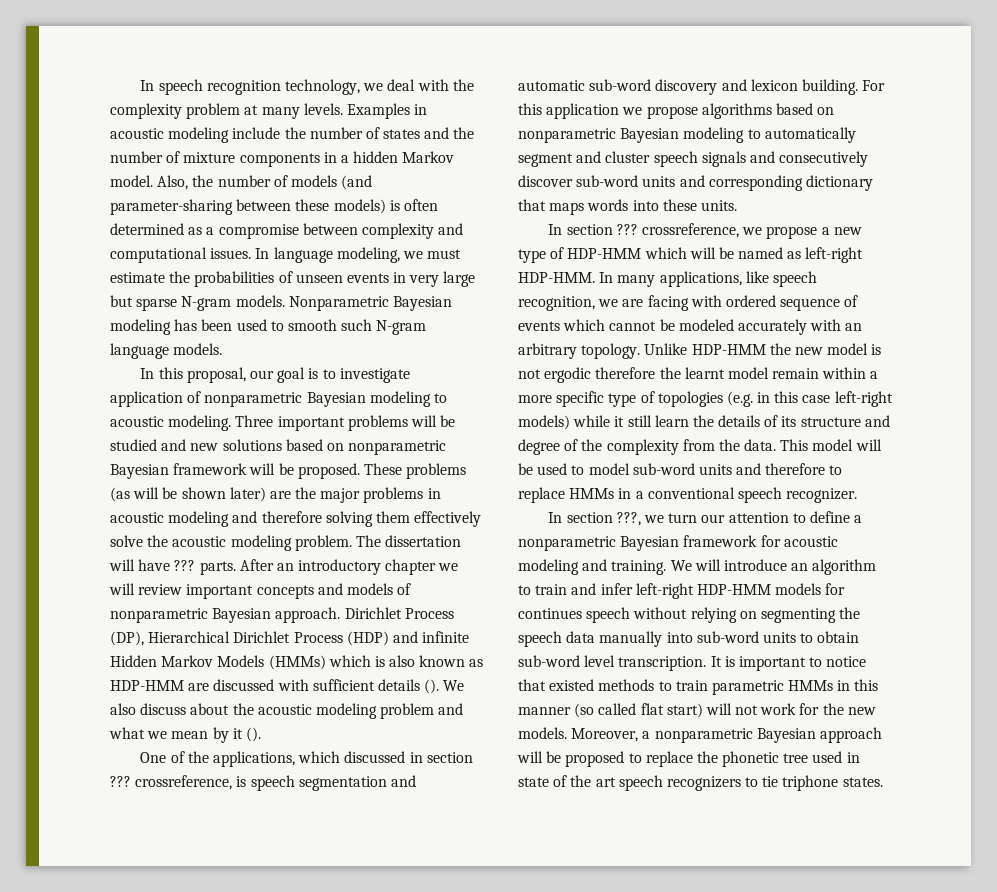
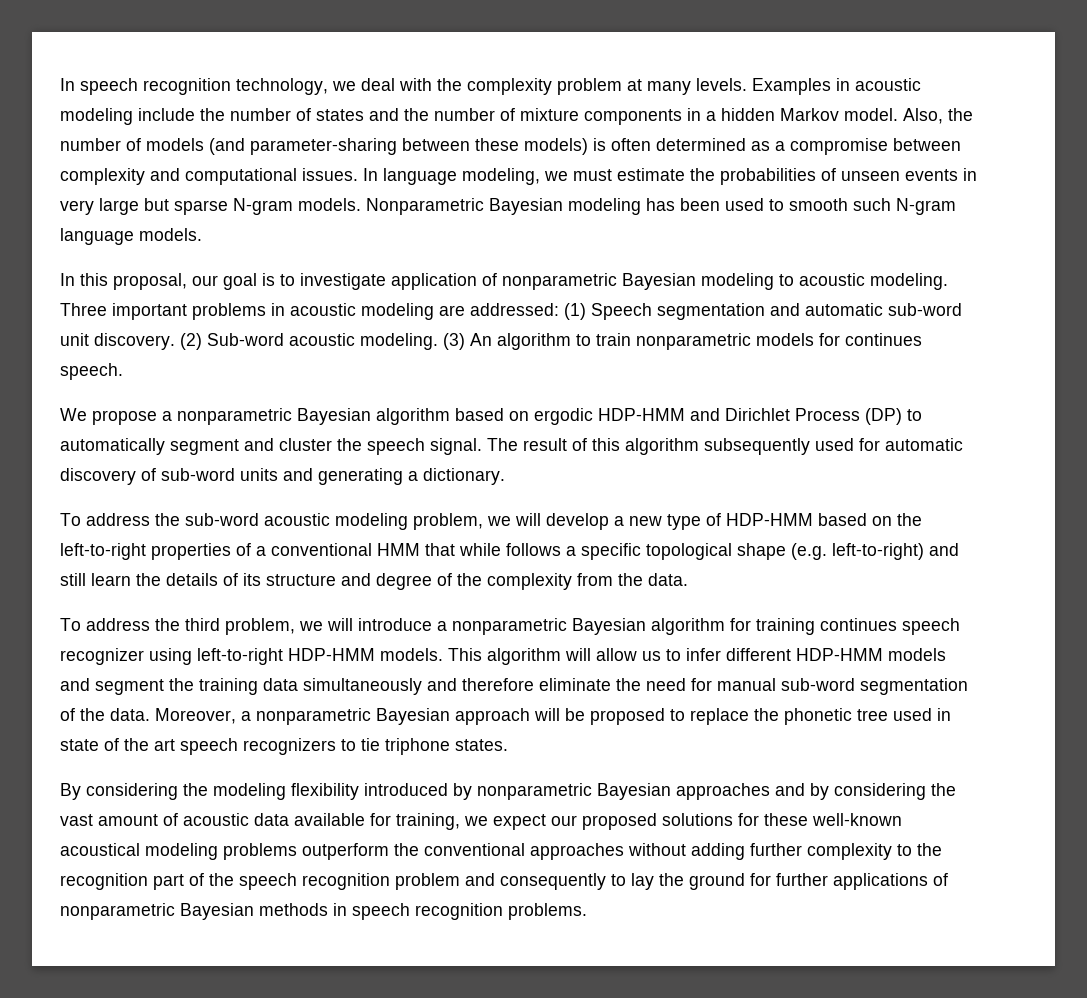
[410,415,456,427] [110,439,447,455] [110,463,467,479] [110,487,441,503] [110,511,482,527] [110,535,462,551] [109,559,459,575] [109,583,412,599] [110,607,454,623] [110,631,470,646] [110,655,484,670] [110,679,465,694] [110,703,464,719] [109,727,261,743] [140,751,473,767] [110,775,416,791] [518,79,886,95] [518,103,835,119] [518,127,745,143] will be studied and new solutions based on nonparametric Bayesian framework will be proposed. These problems (as will be shown later) are the major problems in acoustic modeling and therefore solving them effectively solve the acoustic modeling problem. The dissertation will have ??? parts. After an introductory chapter we will review important concepts and models of nonparametric Bayesian approach. Dirichlet Process (DP), Hierarchical Dirichlet Process (HDP) and infinite Hidden Markov Models (HMMs) which is also known as HDP-HMM are discussed with sufficient details (). We also discuss about the acoustic modeling problem and what we mean by it (). // One of the applications, which discussed in section ??? crossreference, is speech segmentation and automatic sub-word discovery and lexicon building. For this application we propose algorithms based on nonparametric Bayesian modeling -> [271,303,962,320] [60,333,922,350] [60,363,123,380] [60,408,902,425] in acoustic modeling are addressed: (1) Speech segmentation and automatic sub-word unit discovery. (2) Sub-word acoustic modeling. (3) An algorithm to train nonparametric models for continues speech. // We propose a nonparametric Bayesian algorithm based on ergodic HDP-HMM and Dirichlet Process (DP)
[653,151,869,167] [518,175,873,191] [518,199,737,215] [548,223,818,239] speech signals and consecutively discover sub-word units and corresponding dictionary that maps words into these units. // In section ??? crossreference, we propose -> [337,438,963,455] [60,468,505,485] [60,513,609,530] the speech signal. The result of this algorithm subsequently used for automatic discovery of sub-word units and generating a dictionary. // To address the sub-word acoustic modeling problem, we will develop
[644,247,864,263] [518,271,817,287] [518,295,859,311] [518,319,863,335] [518,343,882,359] [518,367,879,383] [518,391,893,407] [518,415,625,430] which will be named as left-right HDP-HMM. In many applications, like speech recognition, we are facing with ordered sequence of events which cannot be modeled accurately with an arbitrary topology. Unlike HDP-HMM the new model is not ergodic therefore the learnt model remain within a more specific type of topologies (e.g. in this case left-right models) while it -> [818,513,922,526] [60,543,959,560] based on the left-to-right properties of a conventional HMM that while follows a specific topological shape (e.g. left-to-right) and
[780,439,882,451] [518,463,843,475] [518,487,858,503] [548,511,863,526] [518,535,838,551] [518,559,877,575] [518,583,846,599] [518,607,861,623] [518,631,860,647] [518,655,867,671] [518,679,879,695] [518,703,876,718] [518,727,567,739] This model will be used to model sub-word units and therefore to replace HMMs in a conventional speech recognizer. // In section ???, we turn our attention to define a nonparametric Bayesian framework for acoustic modeling and training. We will introduce an algorithm to train and infer left-right HDP-HMM models for continues speech without relying on segmenting the speech data manually into sub-word units to obtain sub-word level transcription. It is important to notice that existed methods to train parametric HMMs in this manner (so called flat start) will not work for the new models. -> [60,618,960,635] [60,648,946,665] [60,678,968,695] [60,708,150,721] // To address the third problem, we will introduce a nonparametric Bayesian algorithm for training continues speech recognizer using left-to-right HDP-HMM models. This algorithm will allow us to infer different HDP-HMM models and segment the training data simultaneously and therefore eliminate the need for manual sub-word segmentation of the data.
(883, 782) none -> [60,783,956,800] [60,813,902,830] [60,843,942,860] [60,873,948,890] [60,903,587,920] // By considering the modeling flexibility introduced by nonparametric Bayesian approaches and by considering the vast amount of acoustic data available for training, we expect our proposed solutions for these well-known acoustical modeling problems outperform the conventional approaches without adding further complexity to the recognition part of the speech recognition problem and consequently to lay the ground for further applications of nonparametric Bayesian methods in speech recognition problems.

